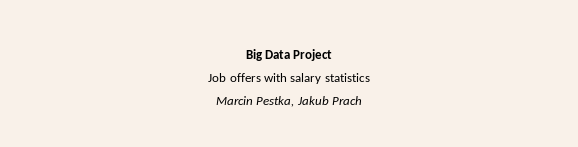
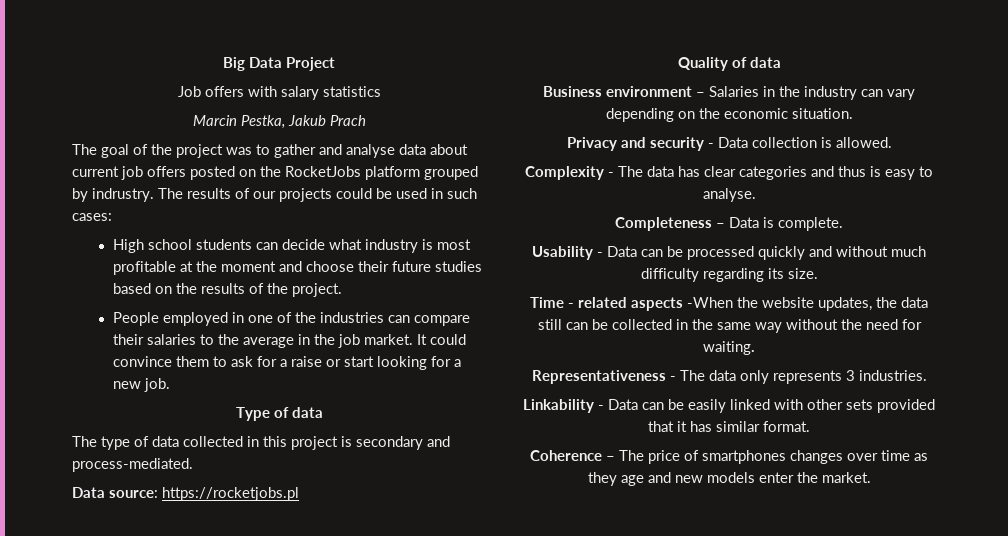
(363, 100) none -> [72,144,468,158] [72,166,478,180] [72,188,477,202] [72,213,112,221] [112,239,471,253] [112,261,482,275] [112,283,342,297] [112,312,470,326] [112,334,466,348] [112,356,461,370] [112,378,170,392] [235,407,323,421] [72,436,450,450] [72,458,193,472] [72,487,299,501] [677,57,781,71] [543,86,915,100] [605,108,853,122] [566,137,892,151] [525,166,933,180] [702,188,756,202] [615,217,843,231] [532,246,926,260] [640,268,818,282] [530,297,928,311] [537,319,922,333] [703,341,755,355] [531,370,927,384] [523,399,935,413] [648,421,810,432] [530,450,928,464] [587,472,871,486] // The goal of the project was to gather and analyse data about current job offers posted on the RocketJobs platform grouped by indrustry. The results of our projects could be used in such cases: // High school students can decide what industry is most profitable at the moment and choose their future studies based on the results of the project. // People employed in one of the industries can compare their salaries to the average in the job market. It could convince them to ask for a raise or start looking for a new job. // Type of data // The type of data collected in this project is secondary and process-mediated. // Data source: https://rocketjobs.pl // Quality of data // Business environment – Salaries in the industry can vary depending on the economic situation. // Privacy and security - Data collection is allowed. // Complexity - The data has clear categories and thus is easy to analyse. // Completeness – Data is complete. // Usability - Data can be processed quickly and without much difficulty regarding its size. // Time - related aspects -When the website updates, the data still can be collected in the same way without the need for waiting. // Representativeness - The data only represents 3 industries. // Linkability - Data can be easily linked with other sets provided that it has similar format. // Coherence – The price of smartphones changes over time as they age and new models enter the market.

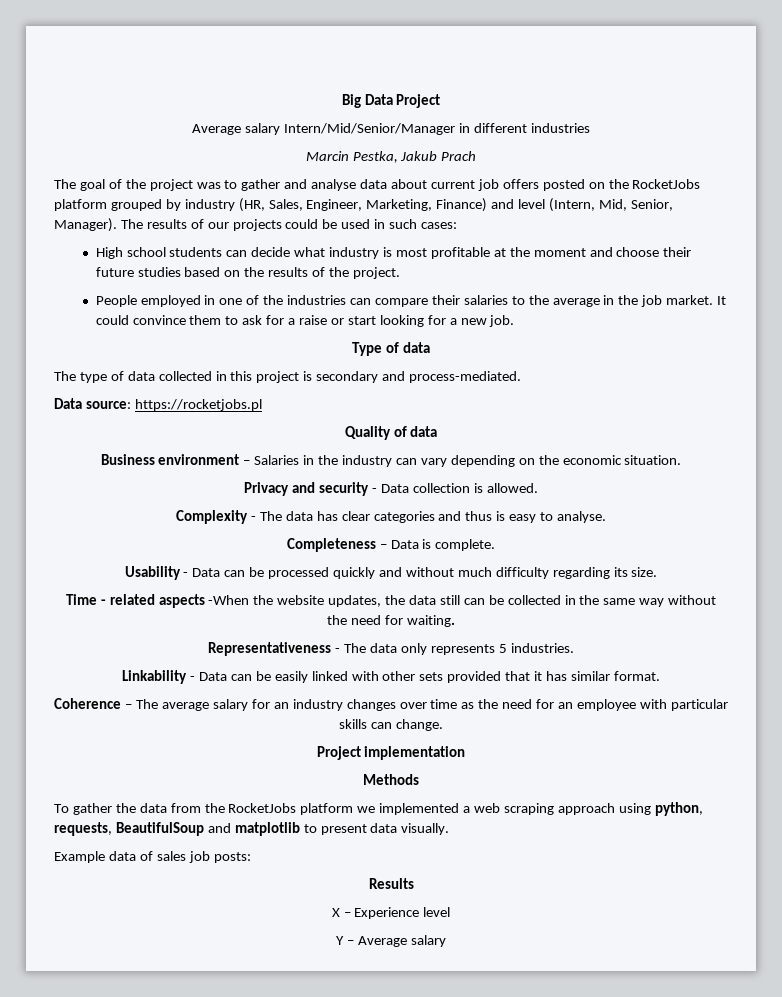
[177,86,381,100] Job offers with salary statistics -> [192,123,590,135] Average salary Intern/Mid/Senior/Manager in different industries
[92,188,154,202] indrustry. -> [184,198,673,212] [54,218,117,232] industry (HR, Sales, Engineer, Marketing, Finance) and level (Intern, Mid, Senior, Manager).
[845,370,855,381] 3 -> [498,644,507,653] 5
[648,450,928,464] [587,472,871,486] price of smartphones changes over time as they age and new models enter the market. -> [162,699,728,711] [339,719,443,731] [316,746,466,760] [363,774,419,785] [54,802,703,816] [54,822,450,836] [54,851,251,863] [368,878,414,889] [331,907,451,919] [336,935,446,947] average salary for an industry changes over time as the need for an employee with particular skills can change. // Project implementation // Methods // To gather the data from the RocketJobs platform we implemented a web scraping approach using python, requests, BeautifulSoup and matplotlib to present data visually. // Example data of sales job posts: // Results // X – Experience level // Y – Average salary

